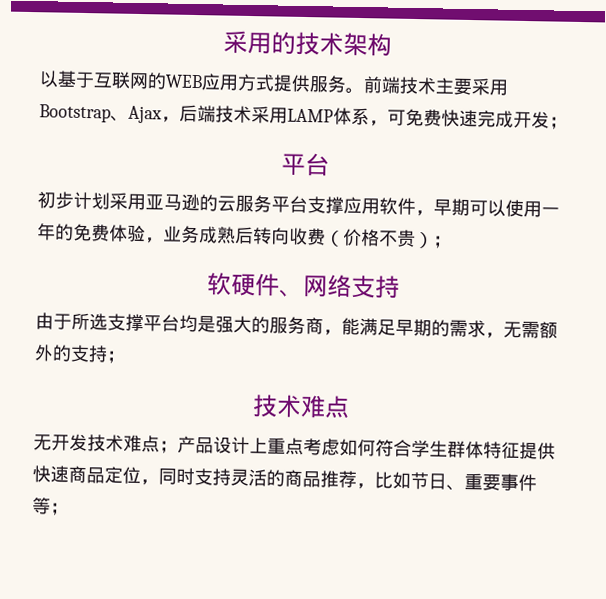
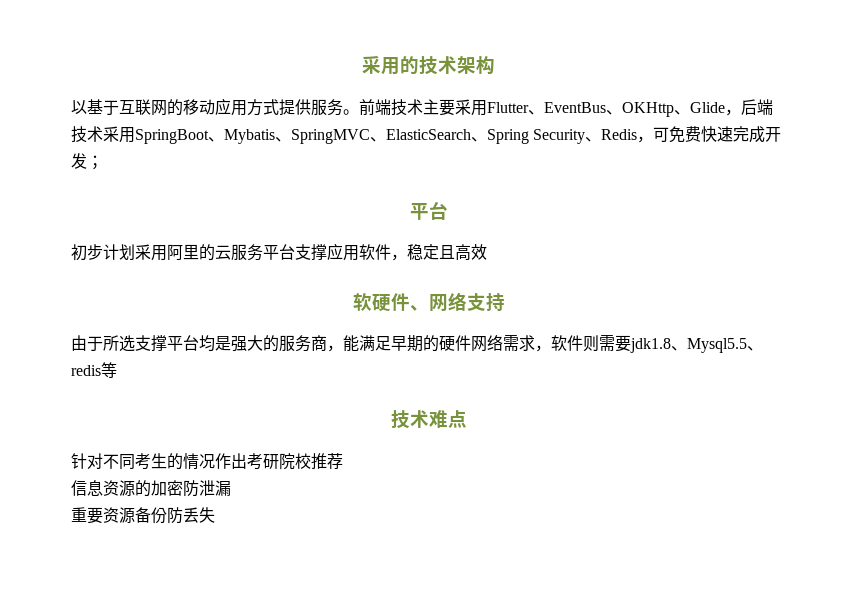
[165,74,203,89] WEB -> [183,99,215,115] 移动
[39,104,370,126] Bootstrap、Ajax，后端技术采用LAMP体系 -> [487,99,773,117] [71,126,638,144] Flutter、EventBus、OKHttp、Glide，后端技术采用SpringBoot、Mybatis、SpringMVC、ElasticSearch、Spring Security、Redis
[145,193,200,212] 亚马逊 -> [167,244,199,261] 阿里
[433,198,560,218] [37,223,452,249] 早期可以使用一年的免费体验，业务成熟后转向收费（价格不贵）； -> [407,244,487,261] 稳定且高效
[449,319,558,339] [34,344,126,364] [252,394,350,419] [33,433,556,460] [32,465,537,492] [32,497,69,516] 需求，无需额外的支持； // 技术难点 // 无开发技术难点；产品设计上重点考虑如何符合学生群体特征提供快速商品定位，同时支持灵活的商品推荐，比如节日、重要事件等； -> [439,334,763,353] [71,362,117,378] [390,410,467,429] [71,453,343,470] [71,480,231,497] [71,507,215,524] 硬件网络需求，软件则需要jdk1.8、Mysql5.5、redis等 // 技术难点 // 针对不同考生的情况作出考研院校推荐 // 信息资源的加密防泄漏 // 重要资源备份防丢失

